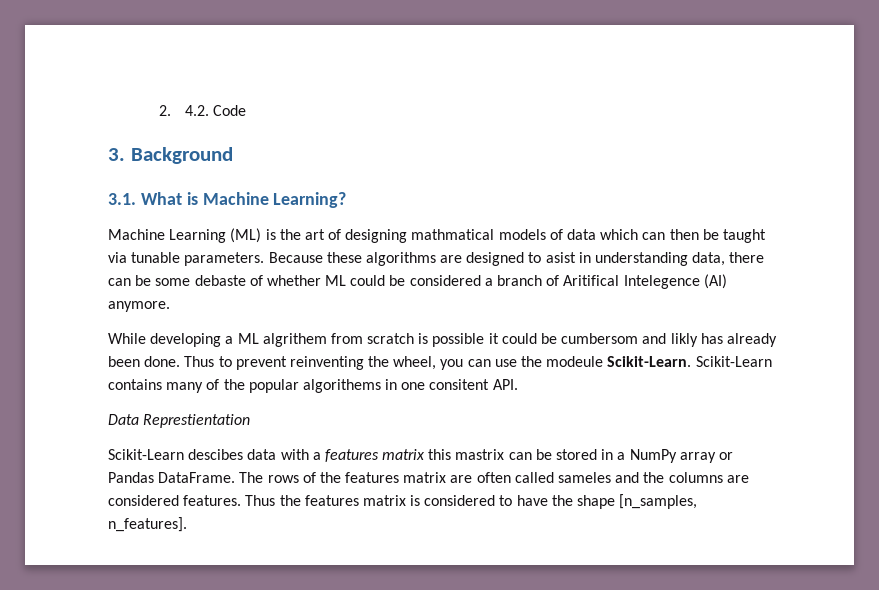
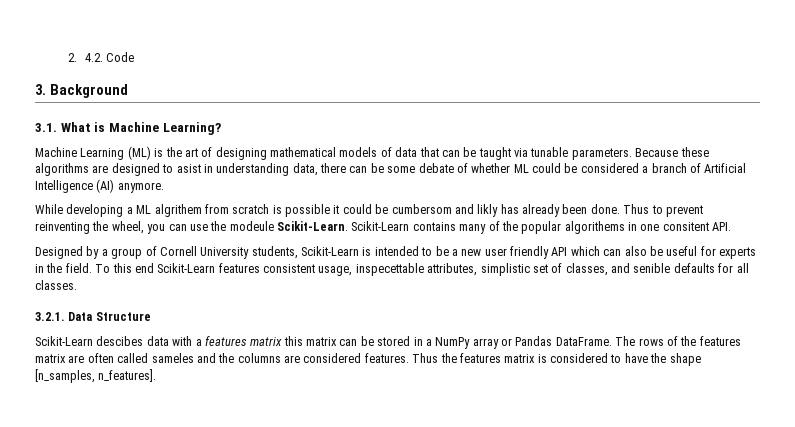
[411,229,495,240] mathmatical -> [270,147,336,157] mathematical
[600,229,699,240] which can then -> [419,147,460,157] that can
[194,275,246,286] debaste -> [418,163,454,173] debate
[563,275,700,289] Aritifical Intelegence -> [704,163,747,173] [35,180,93,193] Artificial Intelligence
[108,414,251,428] Data Represtientation -> [35,246,756,259] [35,263,749,276] [35,280,77,290] [35,312,151,321] Designed by a group of Cornell University students, Scikit-Learn is intended to be a new user friendly API which can also be useful for experts in the field. To this end Scikit-Learn features consistent usage, inspecettable attributes, simplistic set of classes, and senible defaults for all classes. // 3.2.1. Data Structure
[455,449,505,460] mastrix -> [306,337,337,346] matrix

